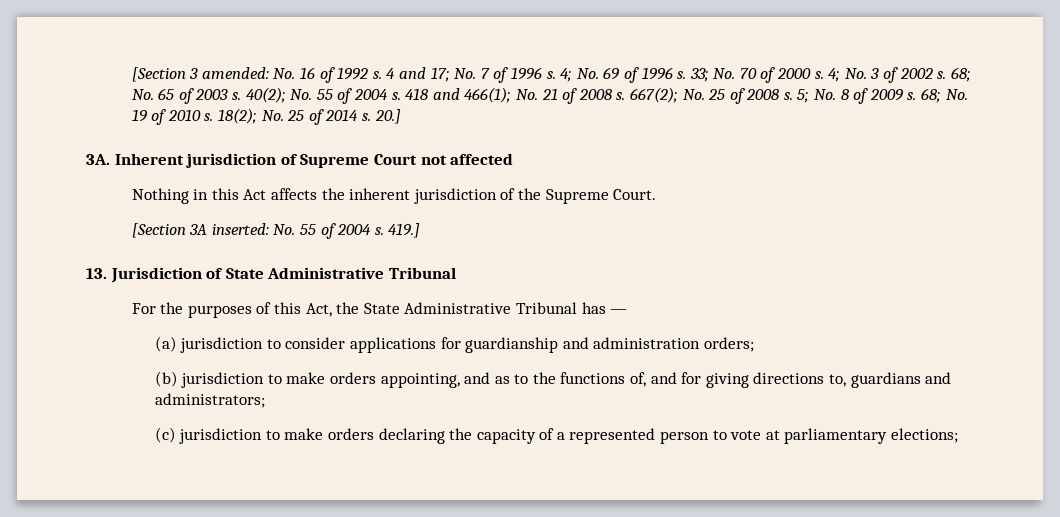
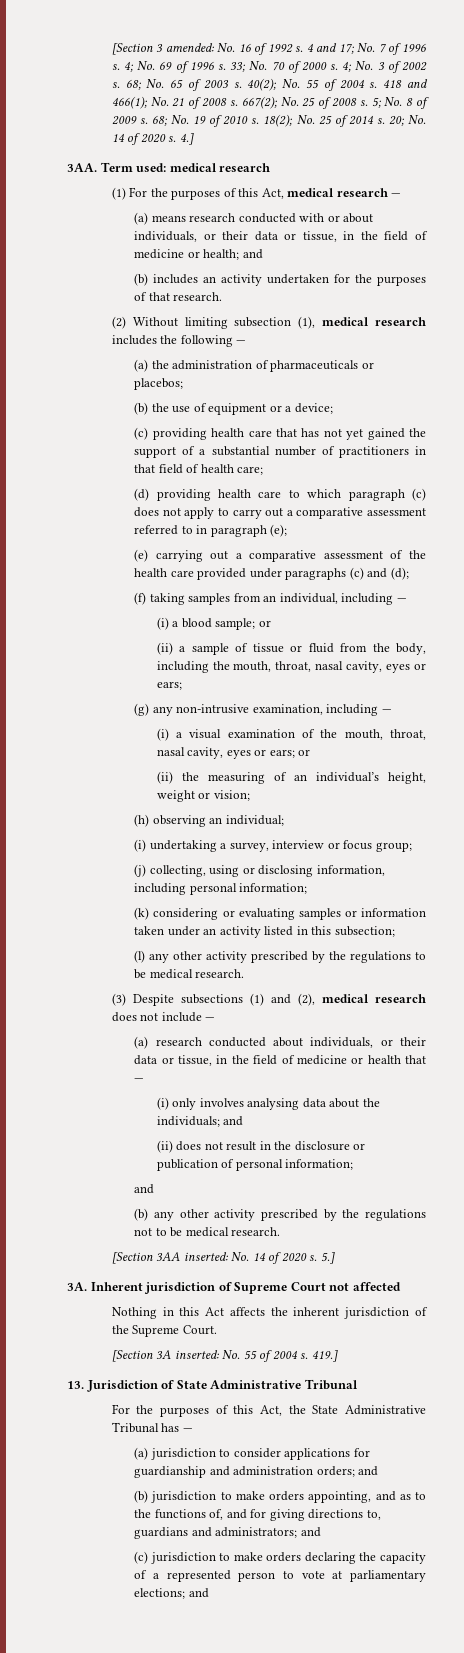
[374,109,401,124] 20.] -> [388,115,427,126] [111,133,194,145] [67,162,271,172] [111,187,402,200] [134,212,374,225] [134,231,428,242] [134,249,263,260] [134,273,427,286] [134,292,223,301] [111,316,427,329] [111,335,247,347] [134,359,374,372] [134,378,184,390] [134,402,333,415] [134,427,427,440] [134,446,426,458] [134,464,264,475] [134,488,427,501] [134,507,426,519] [134,524,288,537] [134,549,426,562] [134,567,409,580] [134,592,407,605] [156,617,271,630] [156,642,427,655] [156,661,426,673] [156,681,182,690] [134,703,392,716] [156,728,426,741] [156,747,311,759] [156,771,426,784] [156,790,250,802] [134,814,284,827] [134,839,412,852] [134,864,385,877] [134,883,308,895] [134,907,426,920] [134,926,395,938] [134,950,426,963] [134,969,245,979] [111,993,426,1006] [111,1012,216,1022] [134,1036,426,1049] [134,1055,427,1066] [134,1078,145,1082] [156,1097,380,1110] [156,1116,244,1127] [156,1140,366,1153] [156,1159,354,1171] [134,1184,155,1194] [134,1208,427,1221] [134,1227,281,1237] [111,1252,335,1264] 20; No. 14 of 2020 s. 4.] // 3AA. Term used: medical research // (1) For the purposes of this Act, medical research — // (a) means research conducted with or about individuals, or their data or tissue, in the field of medicine or health; and // (b) includes an activity undertaken for the purposes of that research. // (2) Without limiting subsection (1), medical research includes the following — // (a) the administration of pharmaceuticals or placebos; // (b) the use of equipment or a device; // (c) providing health care that has not yet gained the support of a substantial number of practitioners in that field of health care; // (d) providing health care to which paragraph (c) does not apply to carry out a comparative assessment referred to in paragraph (e); // (e) carrying out a comparative assessment of the health care provided under paragraphs (c) and (d); // (f) taking samples from an individual, including — // (i) a blood sample; or // (ii) a sample of tissue or fluid from the body, including the mouth, throat, nasal cavity, eyes or ears; // (g) any non-intrusive examination, including — // (i) a visual examination of the mouth, throat, nasal cavity, eyes or ears; or // (ii) the measuring of an individual’s height, weight or vision; // (h) observing an individual; // (i) undertaking a survey, interview or focus group; // (j) collecting, using or disclosing information, including personal information; // (k) considering or evaluating samples or information taken under an activity listed in this subsection; // (l) any other activity prescribed by the regulations to be medical research. // (3) Despite subsections (1) and (2), medical research does not include — // (a) research conducted about individuals, or their data or tissue, in the field of medicine or health that — // (i) only involves analysing data about the individuals; and // (ii) does not result in the disclosure or publication of personal information; // and // (b) any other activity prescribed by the regulations not to be medical research. // [Section 3AA inserted: No. 14 of 2020 s. 5.]
(754, 344) none -> [358,1466,379,1476] and
(265, 400) none -> [300,1527,321,1537] and
(958, 435) none -> [188,1588,209,1598] and

